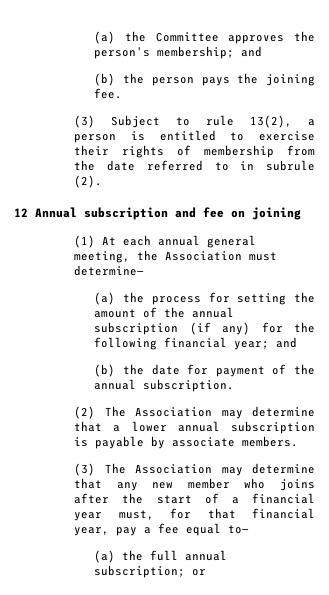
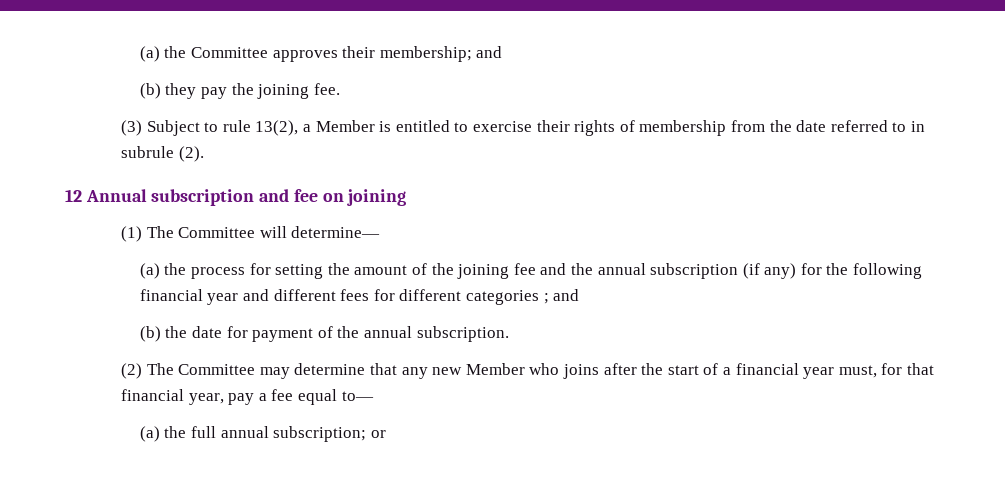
[294,31,315,42] [94,47,151,59] the person's -> [342,46,376,58] their
[123,73,230,86] the person pays -> [165,83,228,99] they pay
[74,134,117,143] person -> [315,120,375,132] Member
[102,235,257,248] [74,250,278,263] At each annual general meeting, the Association must -> [146,226,287,238] The Committee will
(186, 312) none -> [457,263,593,279] joining fee and the
[234,341,270,350] year; -> [207,289,549,305] year and different fees for different categories ;
[135,406,315,419] [74,421,315,434] [74,436,299,449] [74,463,213,476] Association may determine that a lower annual subscription is payable by associate members. // (3) The Association -> [178,364,256,375] Committee
[187,478,230,489] member -> [465,363,525,375] Member

